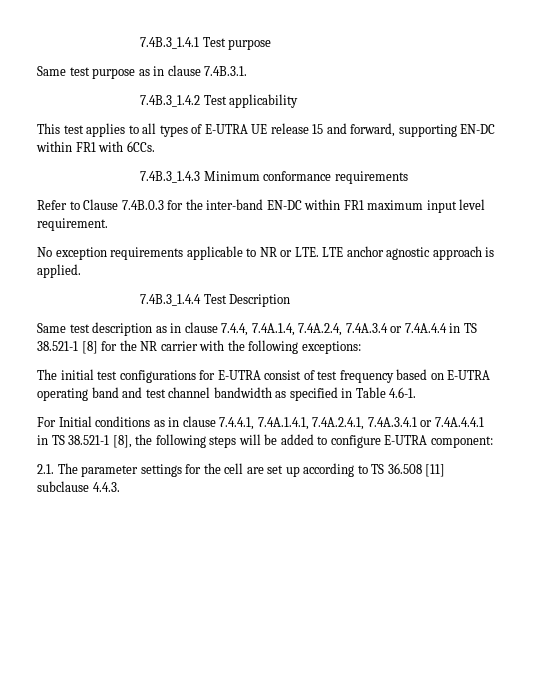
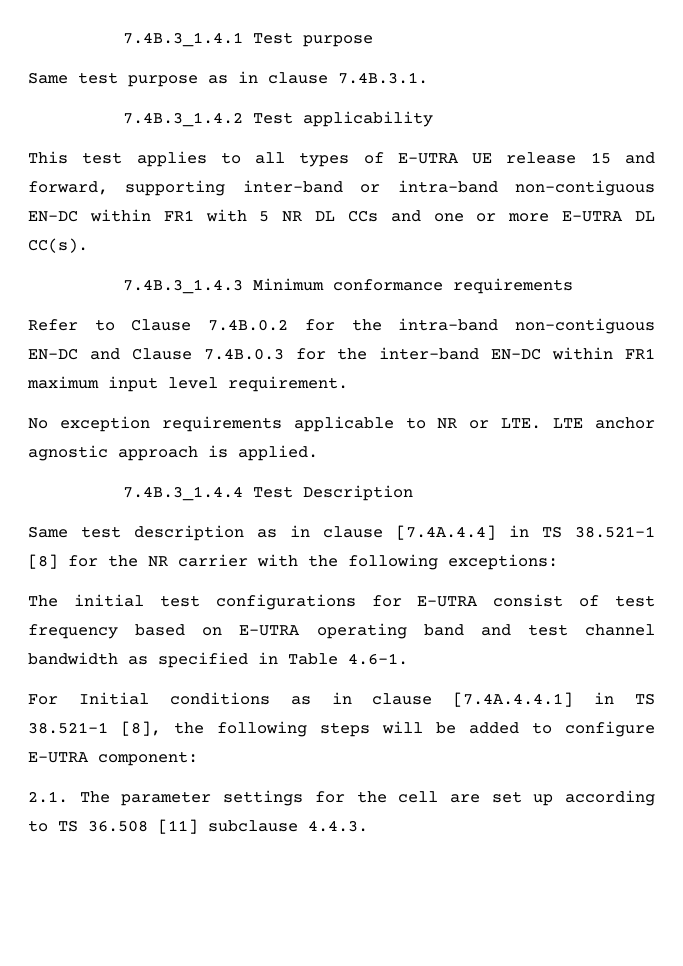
[460,124,496,134] [36,141,155,152] EN-DC within FR1 with 6CCs. -> [242,180,655,196] [28,209,655,222] [28,238,88,253] inter-band or intra-band non-contiguous EN-DC within FR1 with 5 NR DL CCs and one or more E-UTRA DL CC(s).
(119, 204) none -> [208,318,655,334] [28,348,192,360] 7.4B.0.2 for the intra-band non-contiguous EN-DC and Clause
[221,323,447,336] 7.4.4, 7.4A.1.4, 7.4A.2.4, 7.4A.3.4 or 7.4A.4.4 -> [396,525,496,540] [7.4A.4.4]
[219,417,484,430] 7.4.4.1, 7.4A.1.4.1, 7.4A.2.4.1, 7.4A.3.4.1 or 7.4A.4.4.1 -> [453,692,574,707] [7.4A.4.4.1]

